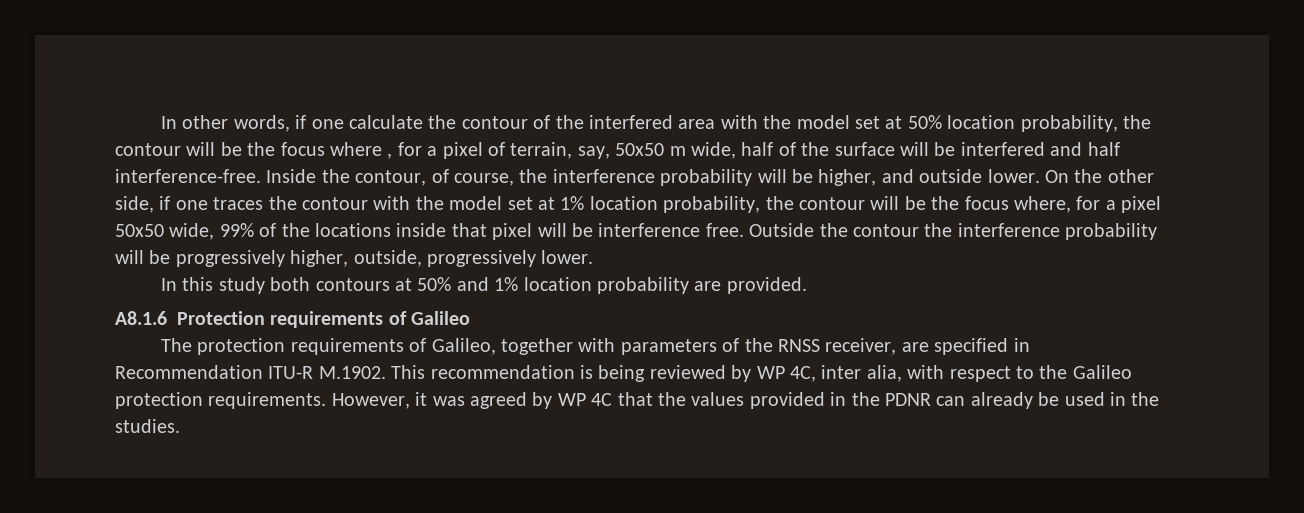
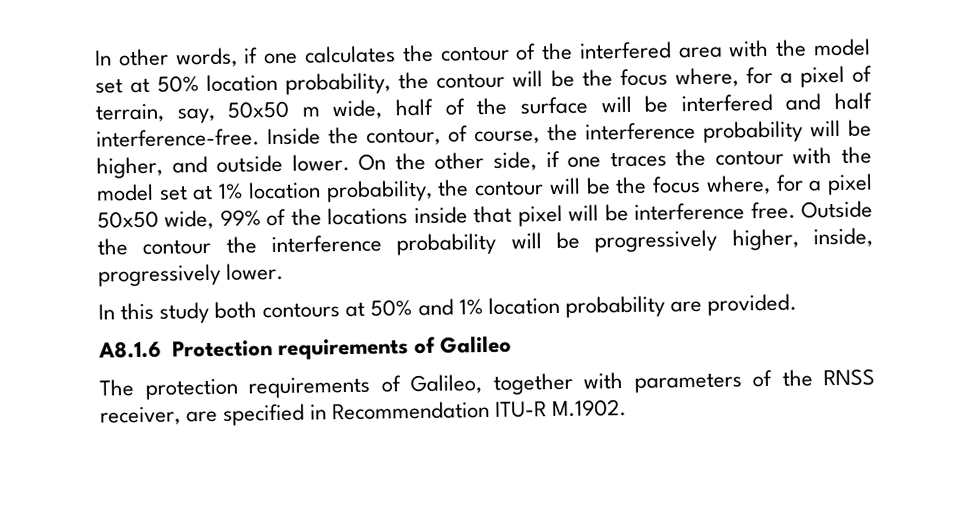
[348,115,423,129] calculate -> [303,45,396,64] calculates
[330,142,393,159] where , -> [674,67,739,88] where,
[353,250,422,267] outside, -> [813,227,873,248] inside,
[391,365,1132,382] [115,392,1160,409] [115,419,180,433] This recommendation is being reviewed by WP 4C, inter alia, with respect to the Galileo protection requirements. However, it was agreed by WP 4C that the values provided in the PDNR can already be used in the studies. -> (628, 408) none

